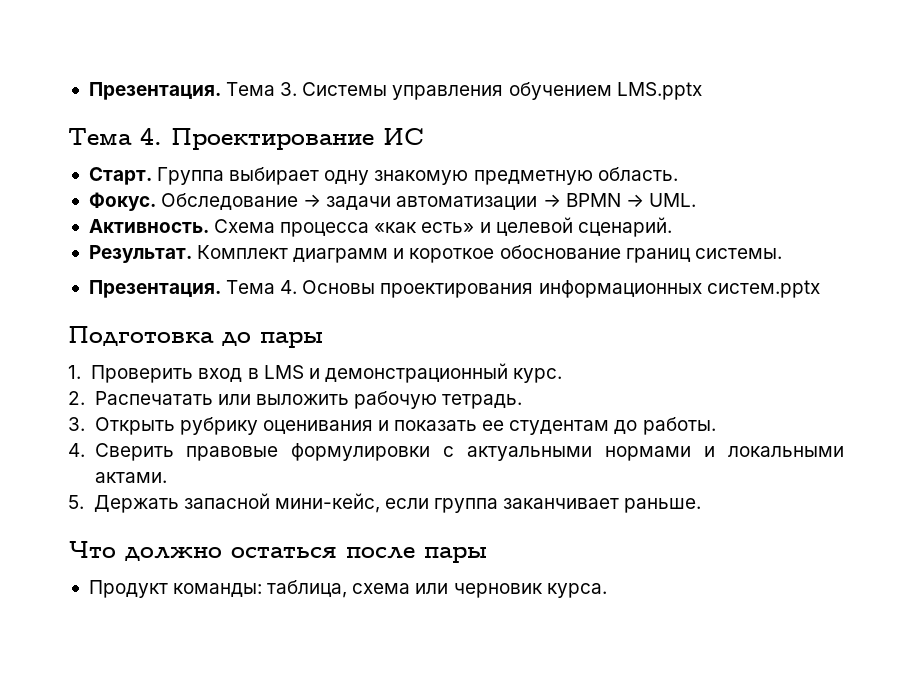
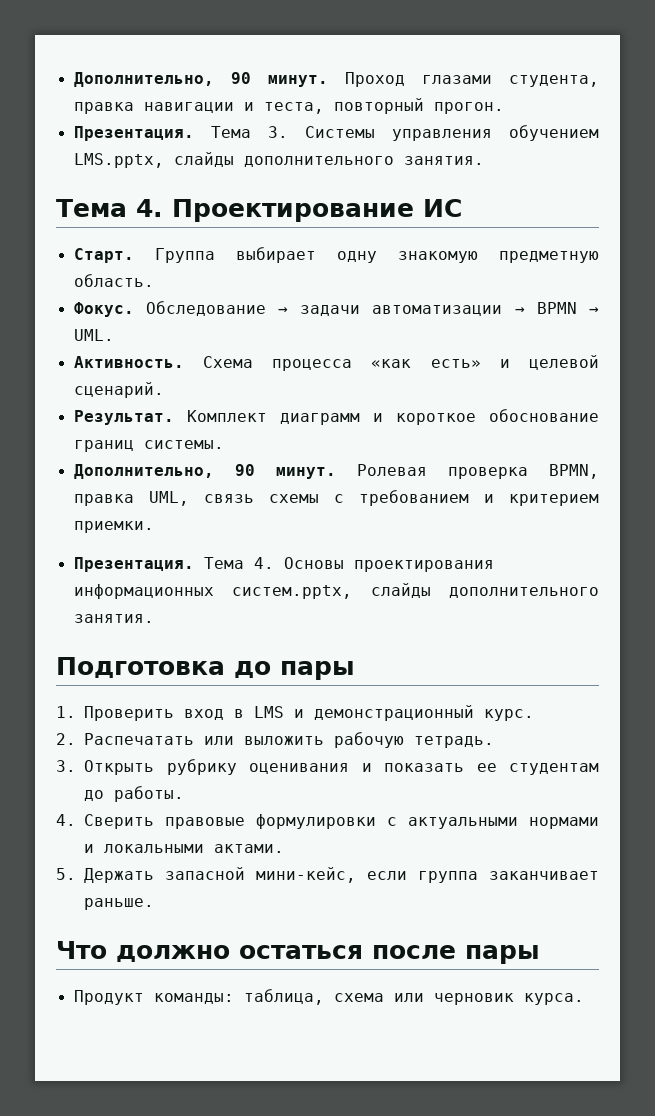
(88, 91) none -> [73,72,599,87] [73,98,504,114] Дополнительно, 90 минут. Проход глазами студента, правка навигации и теста, повторный прогон. //
[616,82,702,100] LMS.pptx -> [73,152,484,168] LMS.pptx, слайды дополнительного занятия.
(782, 253) none -> [73,464,599,479] [73,490,599,506] [73,521,154,533] // Дополнительно, 90 минут. Ролевая проверка BPMN, правка UML, связь схемы с требованием и критерием приемки.
[706,280,820,298] систем.pptx -> [232,583,599,599] [73,614,154,623] систем.pptx, слайды дополнительного занятия.

